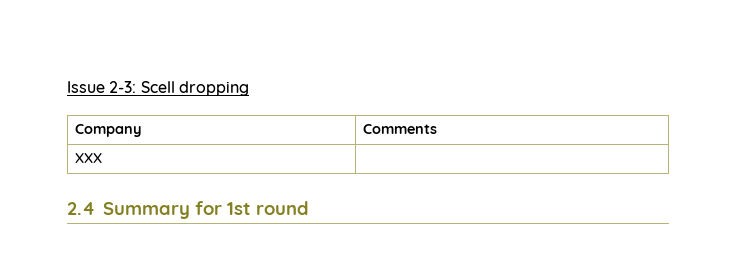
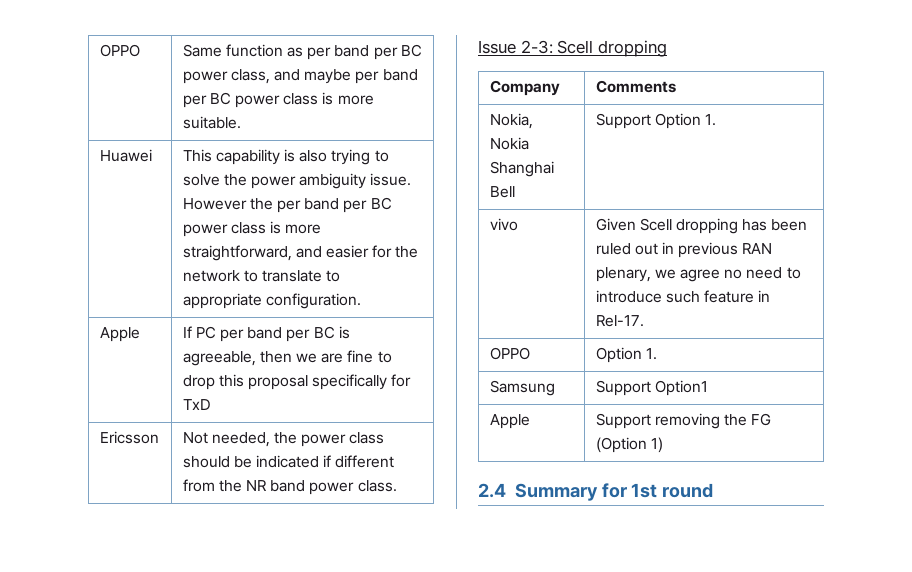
(67, 87) none -> [99,44,140,57] [182,44,422,60] [182,69,418,84] [182,92,374,108] [182,116,241,129] [99,149,152,162] [182,149,389,165] [182,173,412,189] [182,197,392,213] [182,221,322,237] [182,245,419,261] [182,270,341,282] [182,293,361,309] [99,327,140,342] [182,326,350,342] [182,350,392,366] [182,374,412,390] [182,399,211,410] [99,431,159,444] [182,432,385,447] [182,455,395,468] [182,479,397,495] OPPO | Same function as per band per BC power class, and maybe per band per BC power class is more suitable. // Huawei | This capability is also trying to solve the power ambiguity issue. However the per band per BC power class is more straightforward, and easier for the network to translate to appropriate configuration. // Apple | If PC per band per BC is agreeable, then we are fine to drop this proposal specifically for TxD // Ericsson | Not needed, the power class should be indicated if different from the NR band power class. //
[74,153,102,163] XXX | -> [489,113,533,129] [489,137,529,150] [489,161,554,177] [489,186,515,198] [595,113,717,129] [489,218,518,231] [595,218,808,234] [595,242,773,258] [595,267,801,282] [595,290,771,303] [595,315,644,327] [489,347,530,360] [595,347,657,363] [489,380,555,396] [595,380,708,396] [489,414,530,429] [595,413,772,429] [595,437,663,453] Nokia, Nokia Shanghai Bell | Support Option 1. // vivo | Given Scell dropping has been ruled out in previous RAN plenary, we agree no need to introduce such feature in Rel-17. // OPPO | Option 1. // Samsung | Support Option1 // Apple | Support removing the FG (Option 1)

